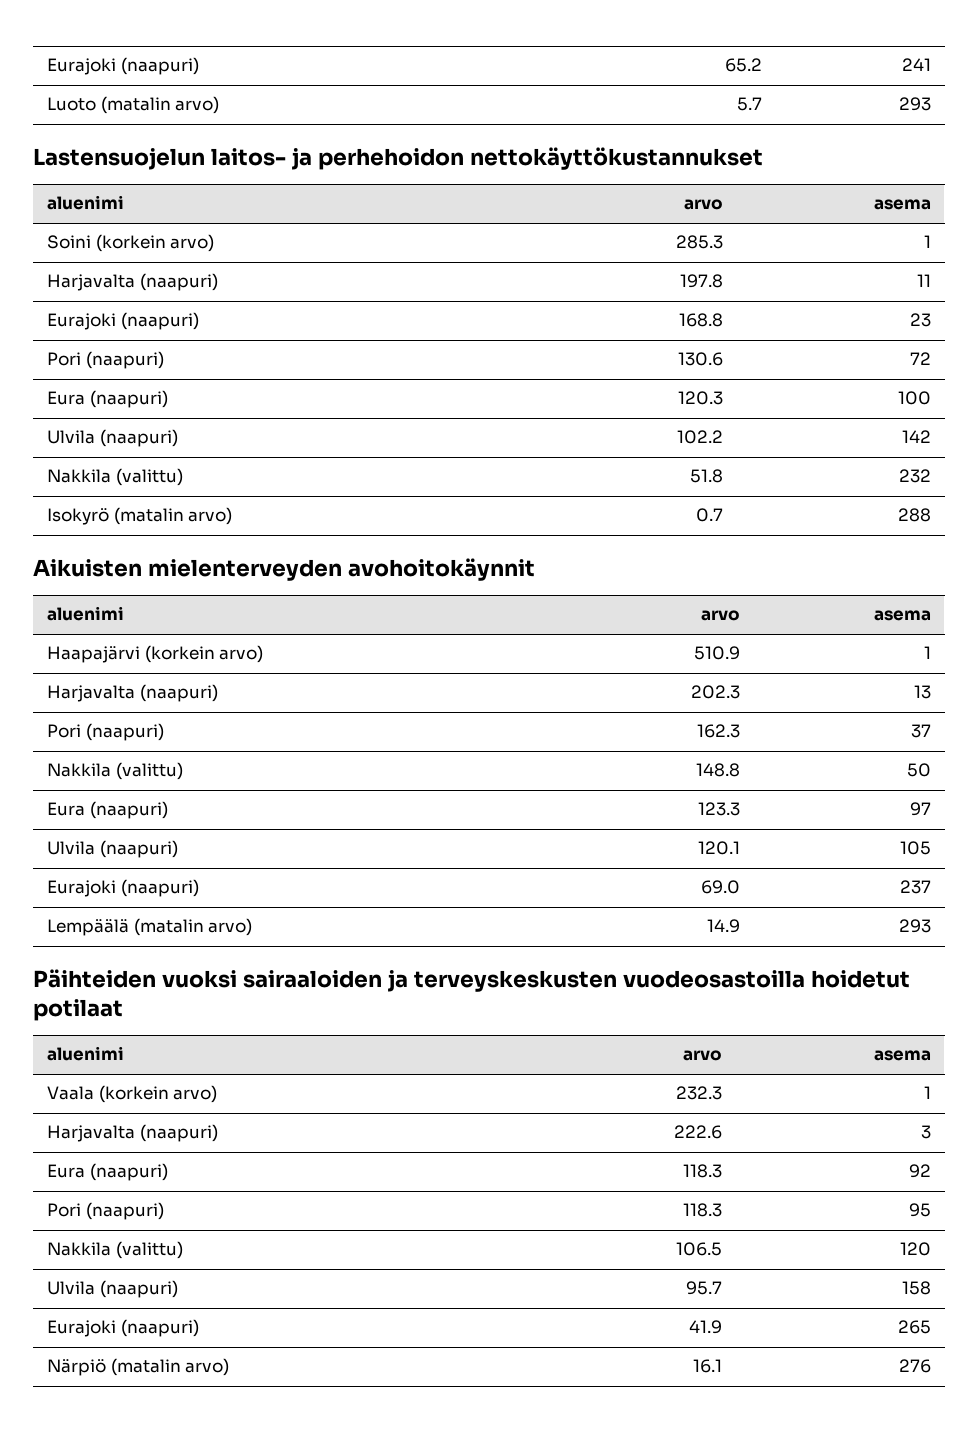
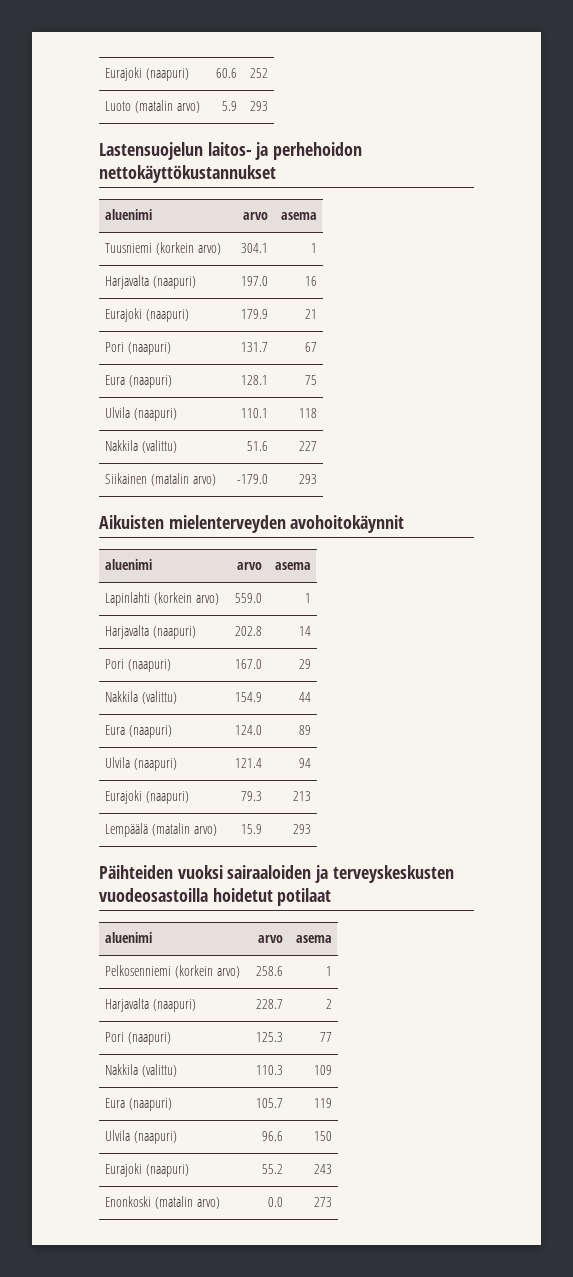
[47,57,199,75] [724,58,762,72] [901,58,931,71] Eurajoki (naapuri) | 65.2 | 241 -> [104,67,189,81] [216,68,238,78] [250,68,269,78] Eurajoki (naapuri) | 60.6 | 252
[736,97,762,111] 5.7 -> [222,101,238,111] 5.9
[47,234,215,252] [675,235,723,249] [923,235,931,248] [47,273,218,291] [679,274,723,288] [916,274,931,287] [47,312,199,330] [678,313,723,327] [909,313,931,327] [47,351,164,369] [677,352,723,366] [909,352,931,365] [47,390,168,408] [677,391,723,405] [897,391,931,405] [47,429,178,447] [676,430,723,444] [901,430,931,443] [47,468,183,486] [689,469,723,483] [898,469,931,483] [47,507,233,525] [695,508,723,522] [897,508,931,522] Soini (korkein arvo) | 285.3 | 1 // Harjavalta (naapuri) | 197.8 | 11 // Eurajoki (naapuri) | 168.8 | 23 // Pori (naapuri) | 130.6 | 72 // Eura (naapuri) | 120.3 | 100 // Ulvila (naapuri) | 102.2 | 142 // Nakkila (valittu) | 51.8 | 232 // Isokyrö (matalin arvo) | 0.7 | 288 -> [104,242,221,255] [241,243,269,253] [311,243,318,253] [104,275,196,289] [241,276,269,286] [305,276,318,286] [104,308,189,322] [241,309,269,319] [305,309,318,319] [104,342,171,355] [241,342,269,352] [305,342,318,352] [104,375,172,388] [241,375,269,385] [305,375,318,385] [104,407,177,421] [241,408,269,418] [299,408,318,418] [104,440,177,453] [247,441,269,451] [299,441,318,451] [104,473,216,486] [237,474,269,484] [299,474,318,484] Tuusniemi (korkein arvo) | 304.1 | 1 // Harjavalta (naapuri) | 197.0 | 16 // Eurajoki (naapuri) | 179.9 | 21 // Pori (naapuri) | 131.7 | 67 // Eura (naapuri) | 128.1 | 75 // Ulvila (naapuri) | 110.1 | 118 // Nakkila (valittu) | 51.6 | 227 // Siikainen (matalin arvo) | -179.0 | 293
[47,645,264,663] [693,646,740,660] [923,646,931,659] [47,684,218,702] [690,685,740,699] [913,685,931,699] [47,723,164,741] [696,724,740,738] [910,724,931,738] [47,762,183,780] [695,763,740,777] [906,763,931,777] [47,801,168,819] [697,802,740,816] [909,802,931,816] [47,840,178,858] [697,841,740,855] [899,841,931,855] [47,879,199,897] [700,880,740,894] [899,880,931,894] Haapajärvi (korkein arvo) | 510.9 | 1 // Harjavalta (naapuri) | 202.3 | 13 // Pori (naapuri) | 162.3 | 37 // Nakkila (valittu) | 148.8 | 50 // Eura (naapuri) | 123.3 | 97 // Ulvila (naapuri) | 120.1 | 105 // Eurajoki (naapuri) | 69.0 | 237 -> [104,592,219,606] [235,593,263,603] [305,593,312,603] [104,625,196,639] [235,626,263,636] [299,626,312,636] [104,659,171,672] [235,659,263,669] [299,659,312,669] [104,691,177,704] [235,692,263,702] [299,692,312,702] [104,725,172,738] [235,725,263,735] [299,725,312,735] [104,757,177,771] [235,758,263,768] [299,758,312,768] [104,790,189,804] [241,791,263,801] [293,791,312,801] Lapinlahti (korkein arvo) | 559.0 | 1 // Harjavalta (naapuri) | 202.8 | 14 // Pori (naapuri) | 167.0 | 29 // Nakkila (valittu) | 154.9 | 44 // Eura (naapuri) | 124.0 | 89 // Ulvila (naapuri) | 121.4 | 94 // Eurajoki (naapuri) | 79.3 | 213
[706,919,740,933] 14.9 -> [241,824,263,834] 15.9
[47,1085,218,1103] [675,1086,722,1100] [923,1086,931,1099] [47,1124,218,1142] [673,1125,722,1139] [920,1125,931,1139] [47,1163,168,1181] [682,1164,722,1178] [908,1164,931,1178] [47,1202,164,1220] [682,1203,722,1217] [908,1203,931,1217] [47,1241,183,1259] [675,1242,722,1256] [899,1242,931,1256] [47,1280,178,1298] [685,1281,722,1295] [901,1281,931,1295] [47,1319,199,1337] [688,1320,722,1334] [897,1320,931,1334] [47,1358,230,1376] [692,1359,722,1373] [898,1359,931,1373] Vaala (korkein arvo) | 232.3 | 1 // Harjavalta (naapuri) | 222.6 | 3 // Eura (naapuri) | 118.3 | 92 // Pori (naapuri) | 118.3 | 95 // Nakkila (valittu) | 106.5 | 120 // Ulvila (naapuri) | 95.7 | 158 // Eurajoki (naapuri) | 41.9 | 265 // Närpiö (matalin arvo) | 16.1 | 276 -> [104,965,240,978] [256,966,284,976] [326,966,333,976] [104,998,196,1012] [256,999,284,1009] [326,999,333,1009] [104,1032,171,1045] [256,1032,284,1042] [320,1032,333,1042] [104,1064,177,1077] [256,1065,284,1075] [314,1065,333,1075] [104,1098,172,1111] [256,1098,284,1108] [314,1098,333,1108] [104,1130,177,1144] [262,1131,284,1141] [314,1131,333,1141] [104,1163,189,1177] [262,1164,284,1174] [314,1164,333,1174] [104,1196,220,1209] [268,1197,284,1207] [314,1197,333,1207] Pelkosenniemi (korkein arvo) | 258.6 | 1 // Harjavalta (naapuri) | 228.7 | 2 // Pori (naapuri) | 125.3 | 77 // Nakkila (valittu) | 110.3 | 109 // Eura (naapuri) | 105.7 | 119 // Ulvila (naapuri) | 96.6 | 150 // Eurajoki (naapuri) | 55.2 | 243 // Enonkoski (matalin arvo) | 0.0 | 273

